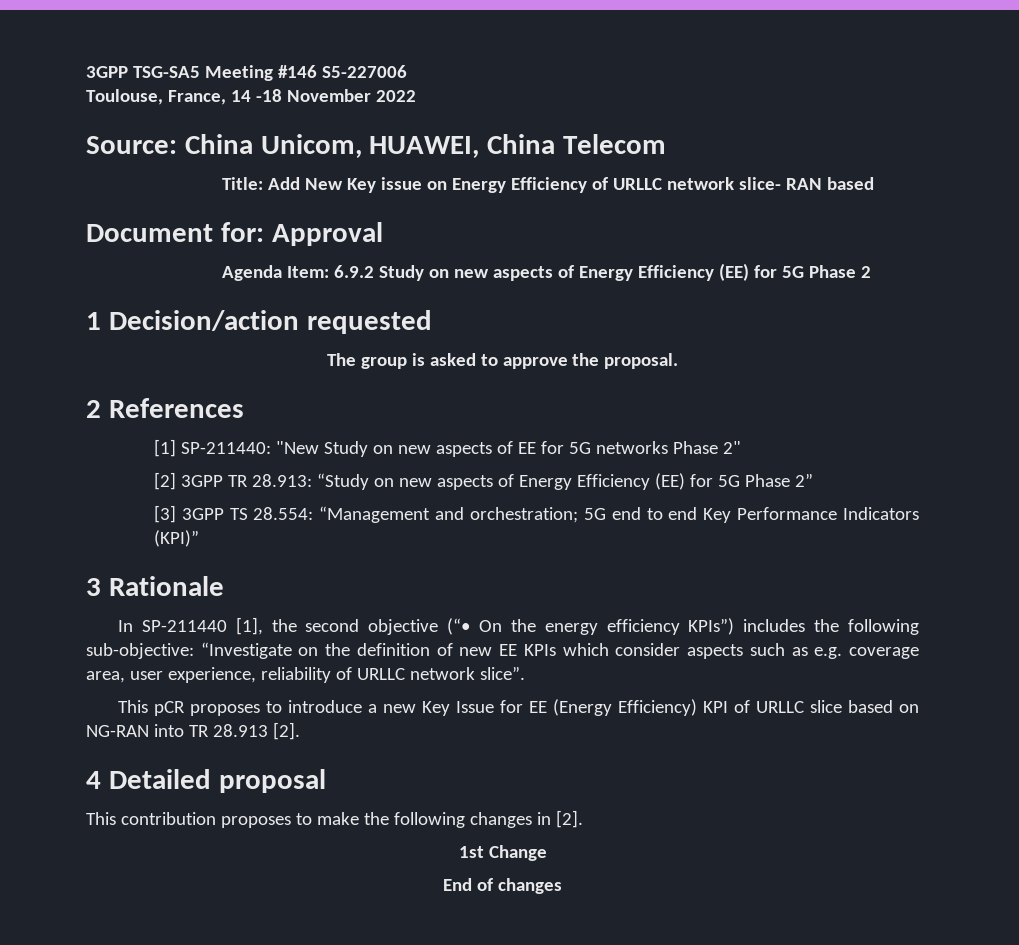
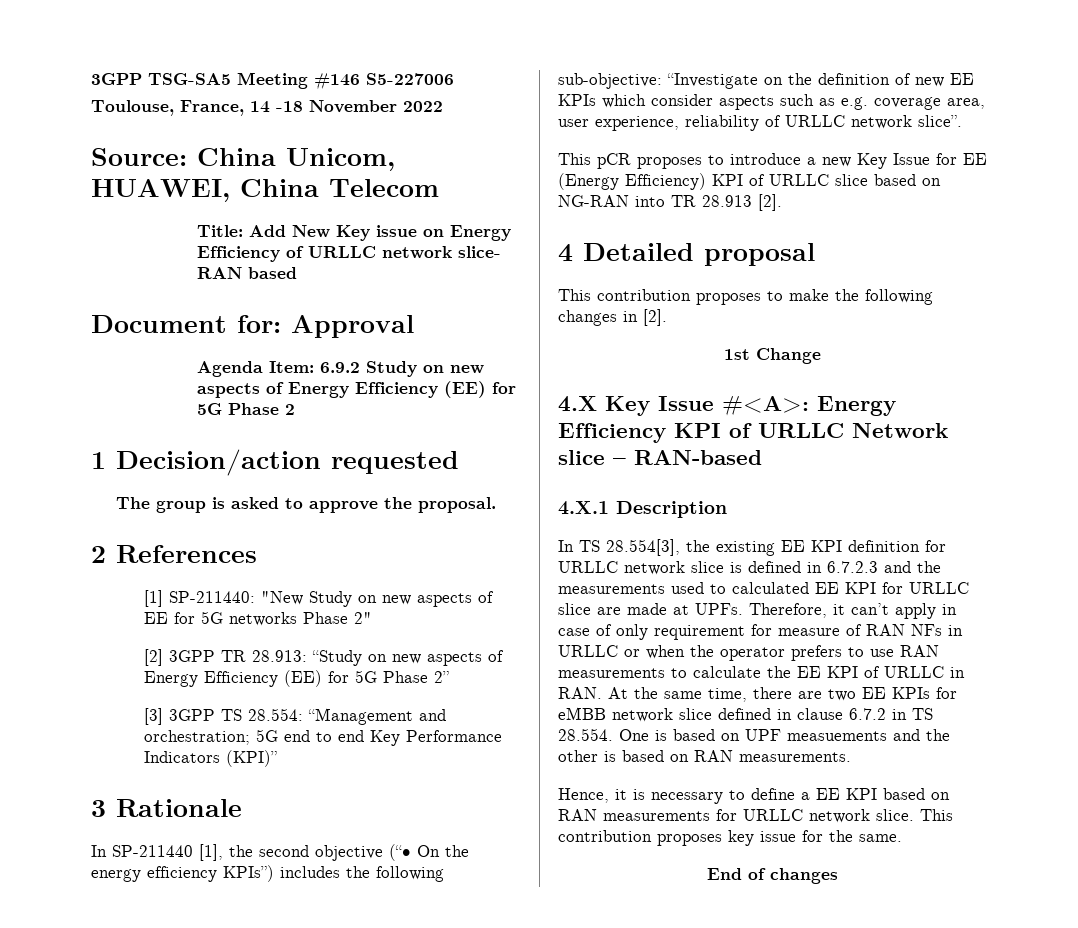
(547, 853) none -> [558,396,896,416] [558,423,948,443] [558,450,762,465] [558,501,727,518] [558,539,946,556] [558,561,941,575] [558,582,969,594] [558,603,957,619] [558,624,963,640] [558,645,939,661] [558,666,965,678] [558,687,957,702] [558,707,933,722] [558,728,950,741] [558,750,851,762] [558,788,950,804] [558,809,953,823] [558,830,902,846] // 4.X Key Issue #<A>: Energy Efficiency KPI of URLLC Network slice – RAN-based // 4.X.1 Description // In TS 28.554[3], the existing EE KPI definition for URLLC network slice is defined in 6.7.2.3 and the measurements used to calculated EE KPI for URLLC slice are made at UPFs. Therefore, it can’t apply in case of only requirement for measure of RAN NFs in URLLC or when the operator prefers to use RAN measurements to calculate the EE KPI of URLLC in RAN. At the same time, there are two EE KPIs for eMBB network slice defined in clause 6.7.2 in TS 28.554. One is based on UPF measuements and the other is based on RAN measurements. // Hence, it is necessary to define a EE KPI based on RAN measurements for URLLC network slice. This contribution proposes key issue for the same.

